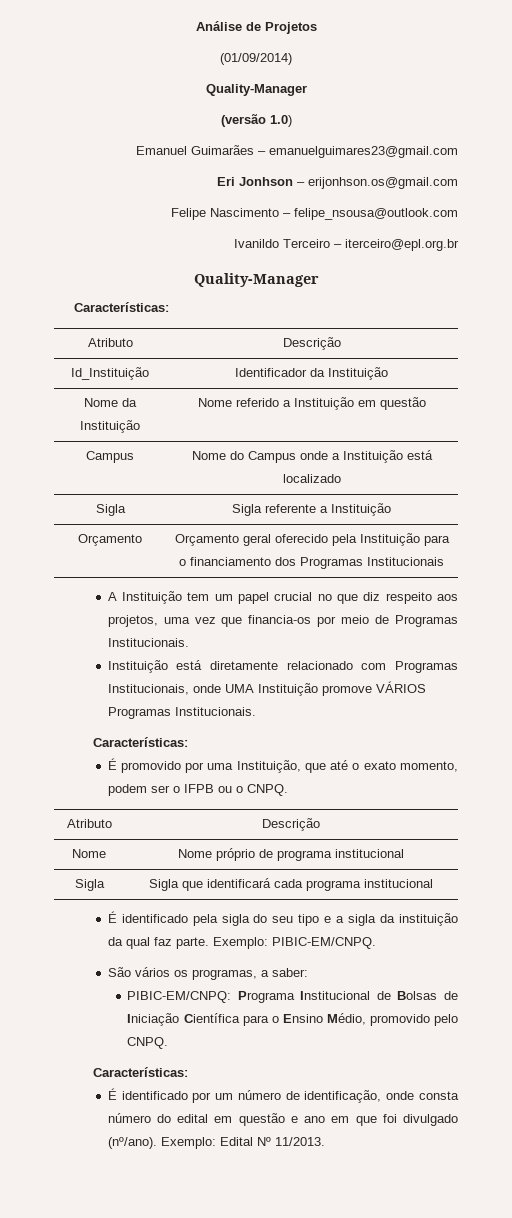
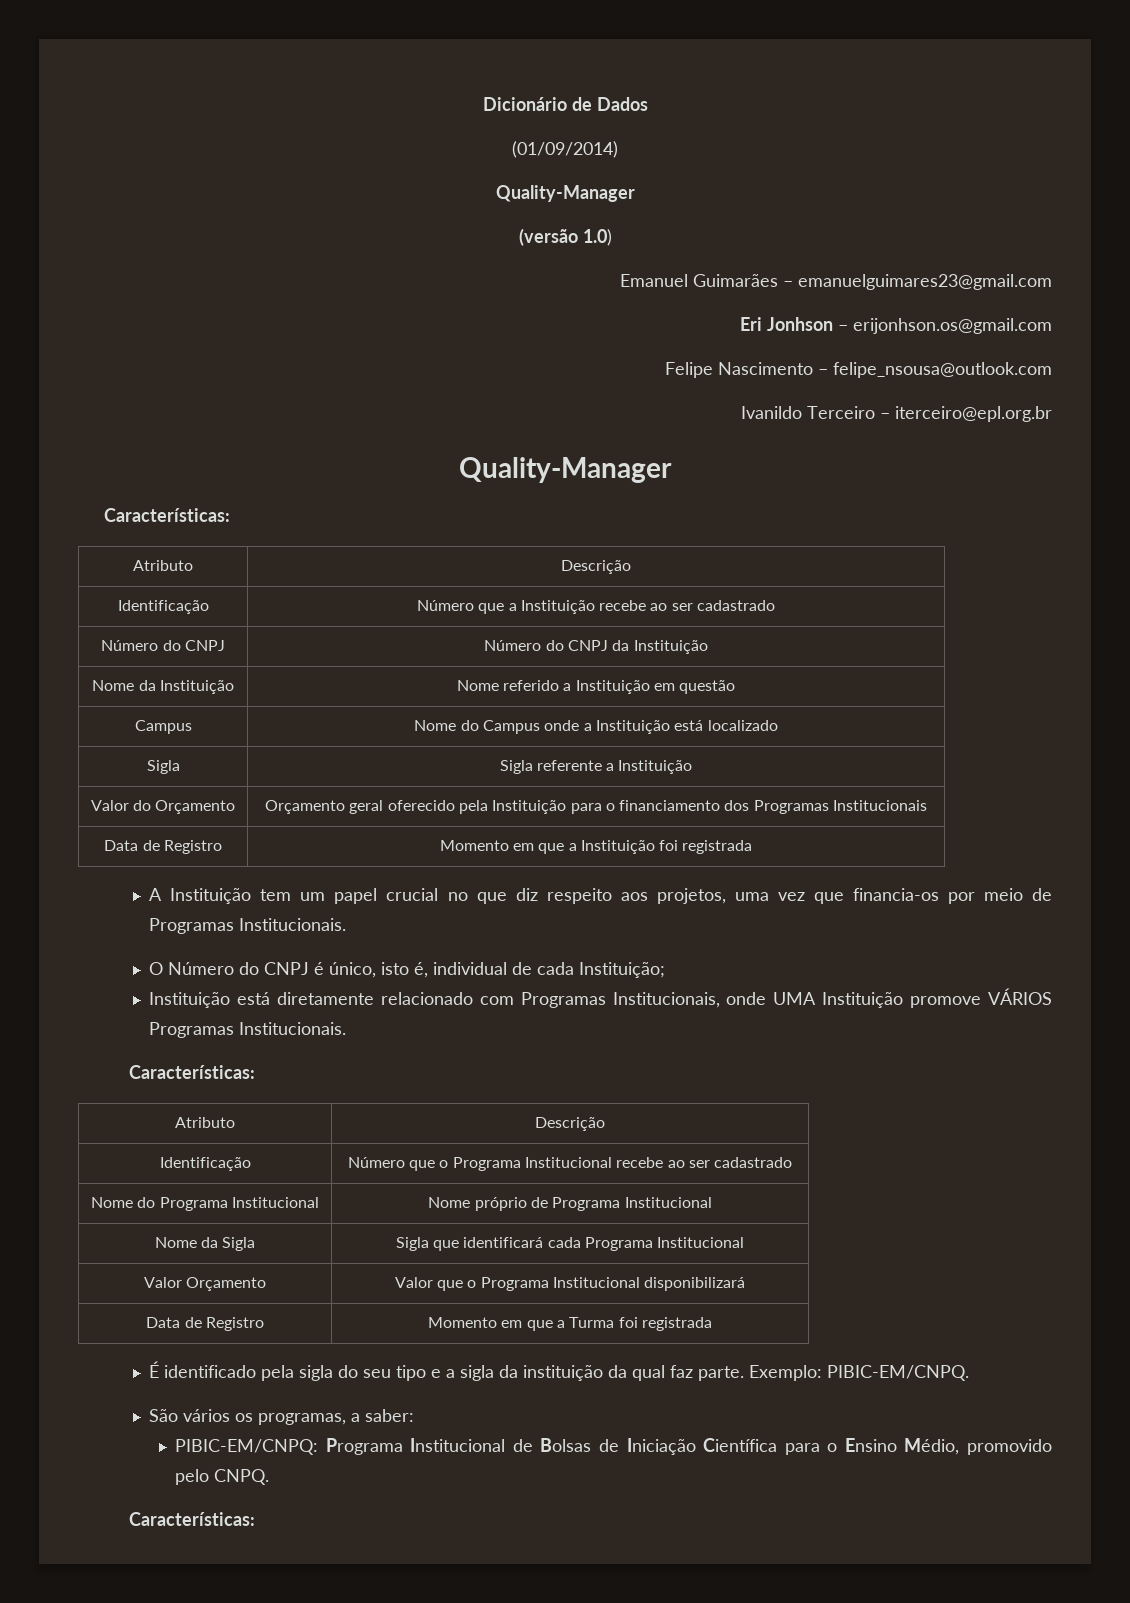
[195,21,317,34] Análise de Projetos -> [482,97,648,111] Dicionário de Dados
[71,367,149,380] [235,368,307,377] Id_Instituição | Identificador -> [117,600,209,614] [416,600,776,614] [101,640,225,651] [484,640,608,651] Identificação | Número que a Instituição recebe ao ser cadastrado // Número do CNPJ | Número do CNPJ
(391, 509) none -> [90,800,151,811] Valor do
(444, 561) none -> [104,840,222,854] [439,840,753,854] // Data de Registro | Momento em que a Instituição foi registrada
(189, 642) none -> [149,962,666,978] // O Número do CNPJ é único, isto é, individual de cada Instituição;
[107,758,458,773] [107,784,288,796] [66,819,112,828] [261,818,320,831] [72,849,106,858] // É promovido por uma Instituição, que até o exato momento, podem ser o IFPB ou o CNPQ. // Atributo | Descrição // Nome -> [175,1117,235,1128] [535,1117,605,1131] [159,1157,251,1171] [347,1157,793,1171] [91,1197,319,1211] // Atributo | Descrição // Identificação | Número que o Programa Institucional recebe ao ser cadastrado // Nome do Programa Institucional
[276,849,404,861] programa institucional // -> [552,1197,712,1211] [154,1237,218,1248] Programa Institucional // Nome da
[305,879,433,891] programa institucional -> [584,1237,745,1251] [143,1277,267,1291] [394,1277,746,1291] [146,1317,264,1331] [428,1317,712,1331] Programa Institucional // Valor Orçamento | Valor que o Programa Institucional disponibilizará // Data de Registro | Momento em que a Turma foi registrada
[107,1088,459,1103] [107,1113,458,1126] [107,1137,325,1149] // É identificado por um número de identificação, onde consta número do edital em questão e ano em que foi divulgado (nº/ano). Exemplo: Edital Nº 11/2013. -> (256, 1519) none

